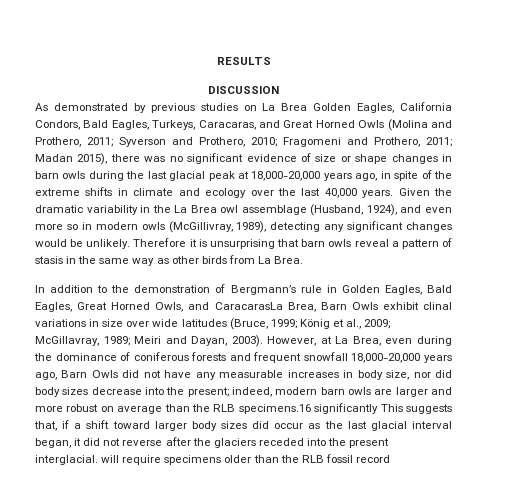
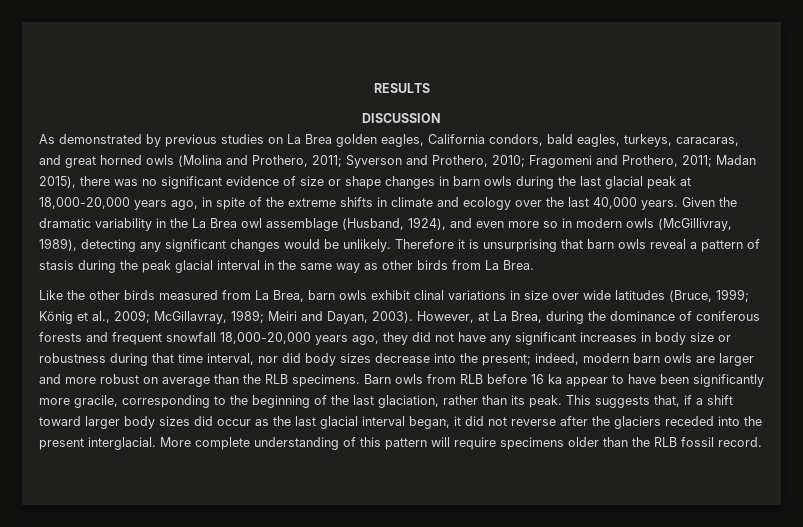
[313,102,452,113] [35,120,385,130] Golden Eagles, California Condors, Bald Eagles, Turkeys, Caracaras, and Great Horned Owls -> [336,134,739,147] [39,155,174,168] golden eagles, California condors, bald eagles, turkeys, caracaras, and great horned owls
(63, 260) none -> [78,260,260,273] during the peak glacial interval
[35,284,452,295] [35,302,378,312] In addition to the demonstration of Bergmann’s rule in Golden Eagles, Bald Eagles, Great Horned Owls, and CaracarasLa Brea, Barn Owls -> [39,290,367,302] Like the other birds measured from La Brea, barn owls
[385,338,413,344] even -> (542, 317) none
[61,370,118,378] Barn Owls -> [383,332,408,345] they
[219,370,284,378] measurable -> [515,332,576,345] significant
[386,370,410,380] size, -> [690,332,731,342] [39,353,254,366] size or robustness during that time interval,
[238,403,379,414] specimens.16 significantly -> [292,374,764,387] [39,395,562,408] specimens. Barn owls from RLB before 16 ka appear to have been significantly more gracile, corresponding to the beginning of the last glaciation, rather than its peak.
(98, 460) none -> [160,437,427,450] More complete understanding of this pattern
[355,455,390,463] record -> [718,437,762,447] record.

